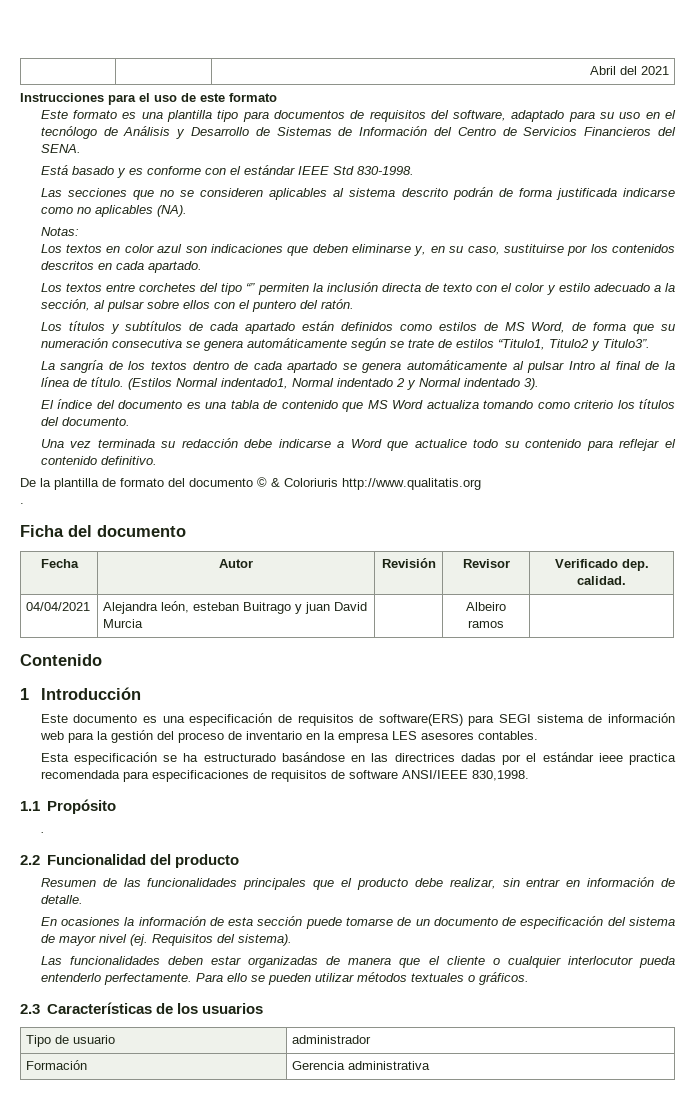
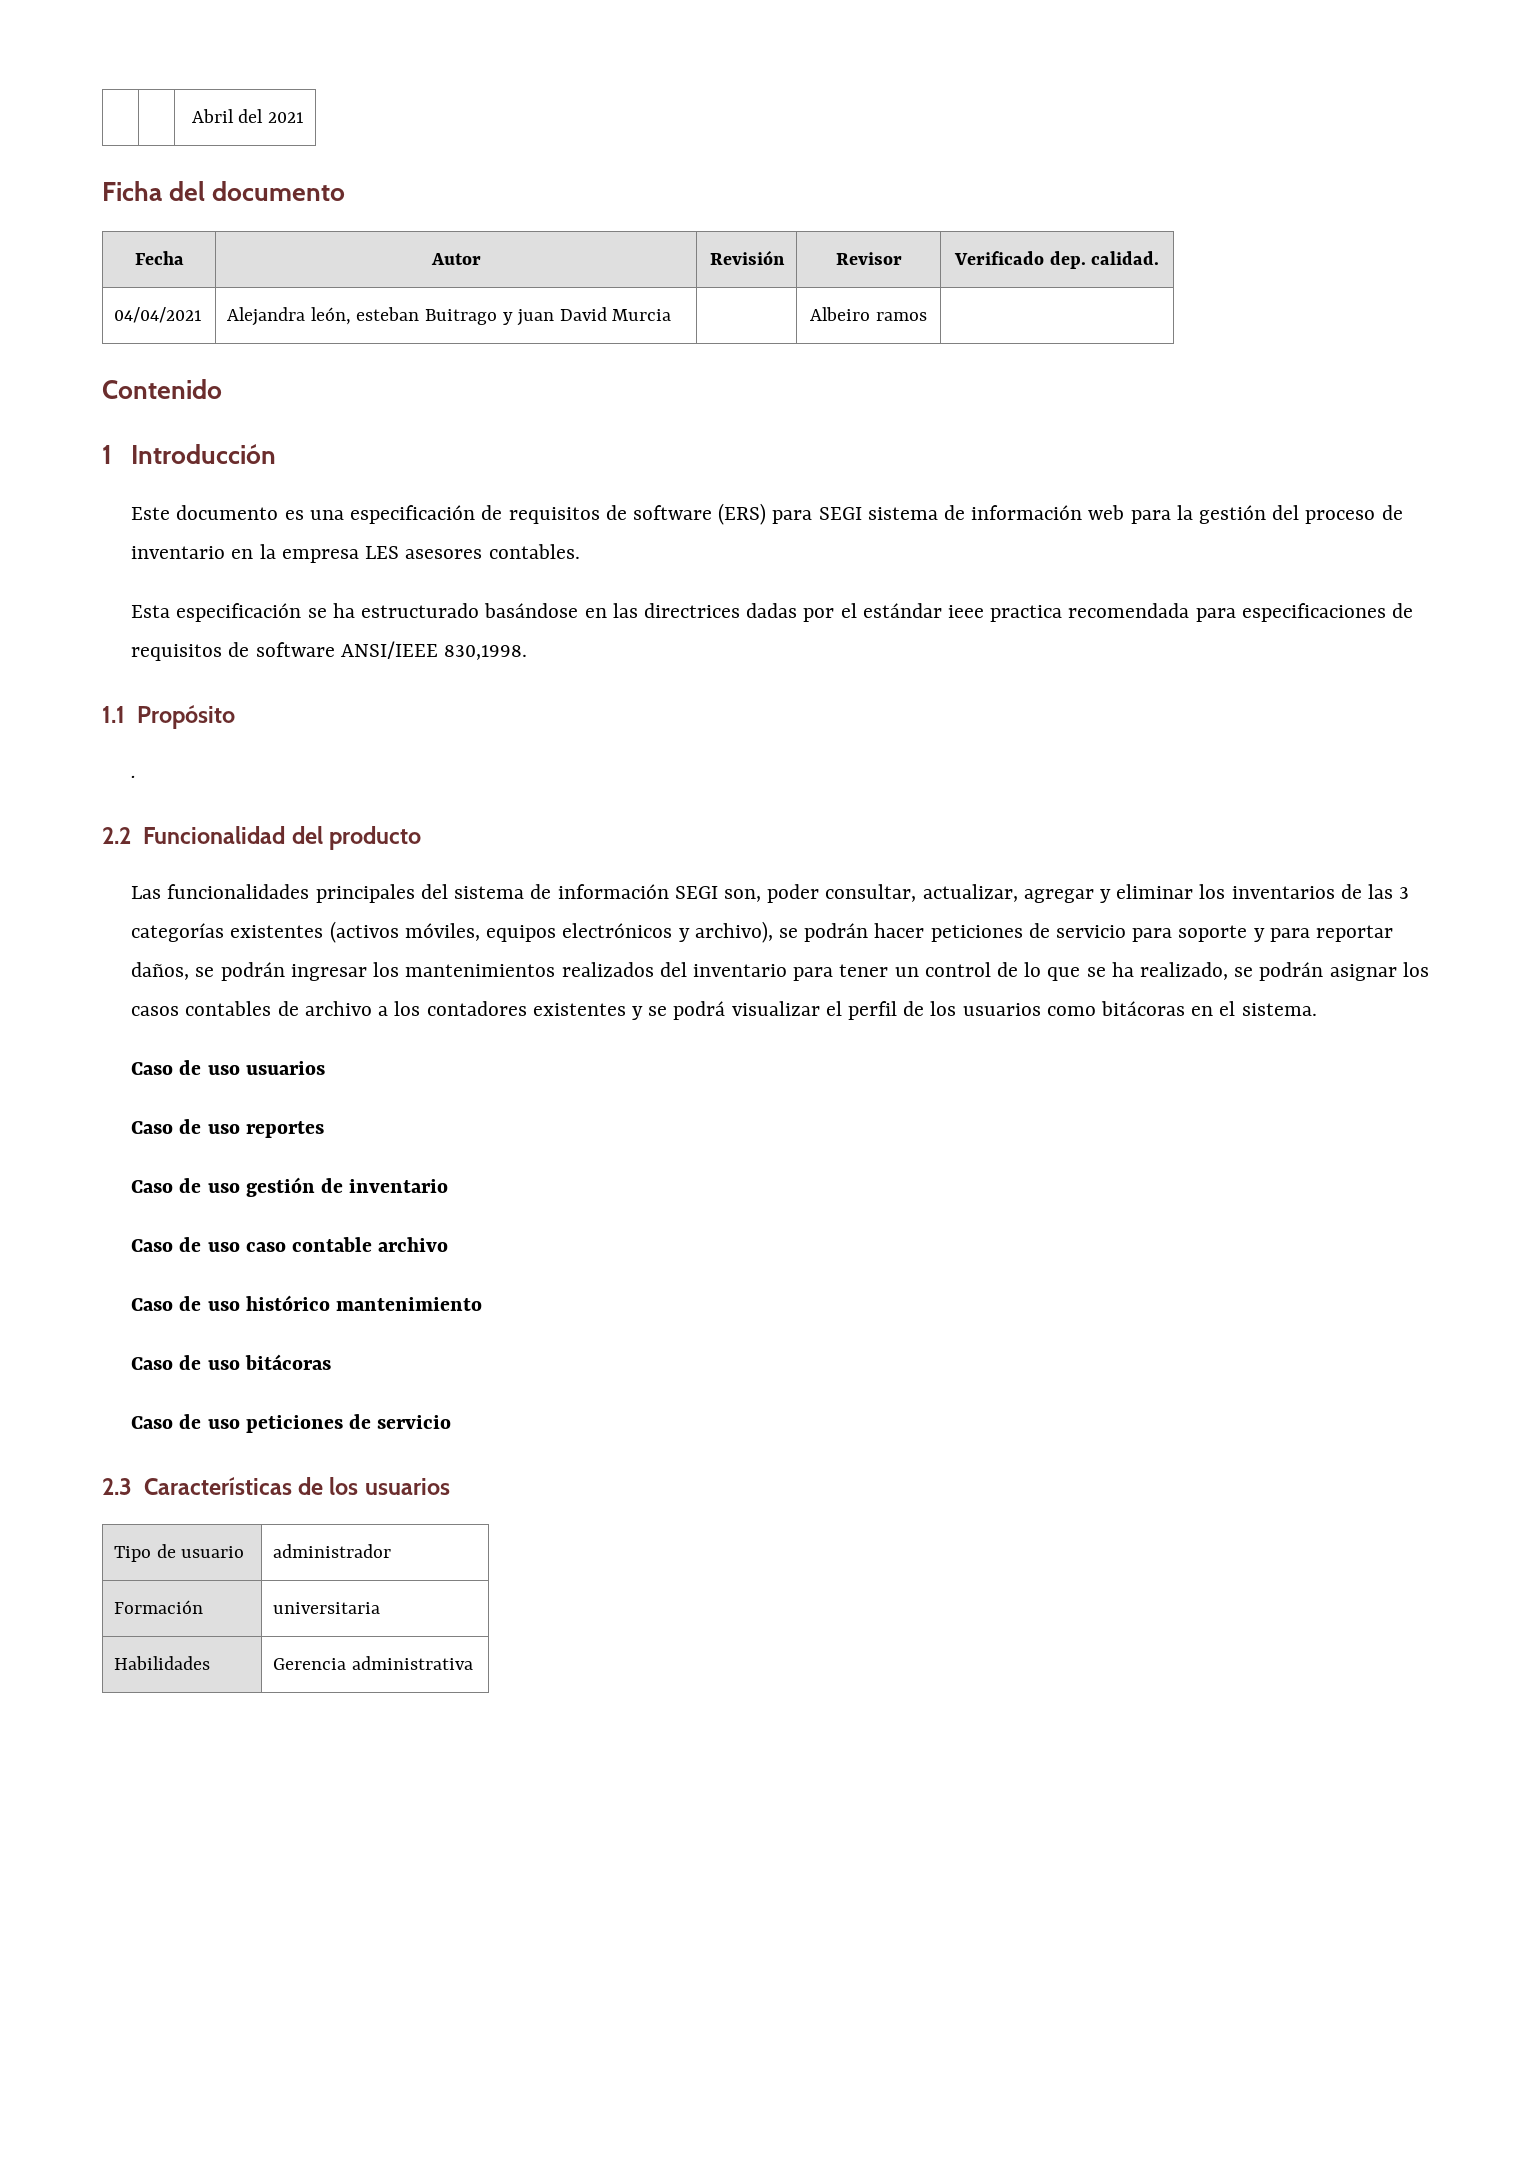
[20,93,277,105] [40,110,676,122] [40,126,677,139] [40,144,81,153] [40,165,414,178] [40,187,675,200] [40,205,187,217] [40,227,79,236] [40,244,675,256] [40,261,202,273] [40,282,675,295] [40,299,354,312] [40,321,675,334] [40,338,650,351] [40,360,675,373] [40,377,539,390] [40,399,675,412] [40,417,130,426] [40,438,676,451] [40,456,157,465] [20,477,481,490] [20,503,24,504] // Instrucciones para el uso de este formato // Este formato es una plantilla tipo para documentos de requisitos del software, adaptado para su uso en el tecnólogo de Análisis y Desarrollo de Sistemas de Información del Centro de Servicios Financieros del SENA. // Está basado y es conforme con el estándar IEEE Std 830-1998. // Las secciones que no se consideren aplicables al sistema descrito podrán de forma justificada indicarse como no aplicables (NA). // Notas: // Los textos en color azul son indicaciones que deben eliminarse y, en su caso, sustituirse por los contenidos descritos en cada apartado. // Los textos entre corchetes del tipo “” permiten la inclusión directa de texto con el color y estilo adecuado a la sección, al pulsar sobre ellos con el puntero del ratón. // Los títulos y subtítulos de cada apartado están definidos como estilos de MS Word, de forma que su numeración consecutiva se genera automáticamente según se trate de estilos “Titulo1, Titulo2 y Titulo3”. // La sangría de los textos dentro de cada apartado se genera automáticamente al pulsar Intro al final de la línea de título. (Estilos Normal indentado1, Normal indentado 2 y Normal indentado 3). // El índice del documento es una tabla de contenido que MS Word actualiza tomando como criterio los títulos del documento. // Una vez terminada su redacción debe indicarse a Word que actualice todo su contenido para reflejar el contenido definitivo. // De la plantilla de formato del documento © & Coloriuris http://www.qualitatis.org // . -> (304, 117) none
[378,714,463,726] software(ERS) -> [632,503,767,525] software (ERS)
[40,877,676,890] [40,895,83,904] [40,916,675,929] [40,934,292,946] [40,956,675,968] [40,972,529,985] Resumen de las funcionalidades principales que el producto debe realizar, sin entrar en información de detalle. // En ocasiones la información de esta sección puede tomarse de un documento de especificación del sistema de mayor nivel (ej. Requisitos del sistema). // Las funcionalidades deben estar organizadas de manera que el cliente o cualquier interlocutor pueda entenderlo perfectamente. Para ello se pueden utilizar métodos textuales o gráficos. -> [131,884,1410,903] [131,921,1394,943] [131,962,1429,981] [131,1001,1317,1020] [131,1060,325,1075] [131,1119,324,1138] [131,1177,449,1197] [131,1237,449,1252] [131,1295,483,1311] [131,1354,331,1370] [131,1414,452,1433] Las funcionalidades principales del sistema de información SEGI son, poder consultar, actualizar, agregar y eliminar los inventarios de las 3 categorías existentes (activos móviles, equipos electrónicos y archivo), se podrán hacer peticiones de servicio para soporte y para reportar daños, se podrán ingresar los mantenimientos realizados del inventario para tener un control de lo que se ha realizado, se podrán asignar los casos contables de archivo a los contadores existentes y se podrá visualizar el perfil de los usuarios como bitácoras en el sistema. // Caso de uso usuarios // Caso de uso reportes // Caso de uso gestión de inventario // Caso de uso caso contable archivo // Caso de uso histórico mantenimiento // Caso de uso bitácoras // Caso de uso peticiones de servicio
(88, 1065) none -> [273,1602,381,1614] [114,1656,211,1670] | universitaria // Habilidades

